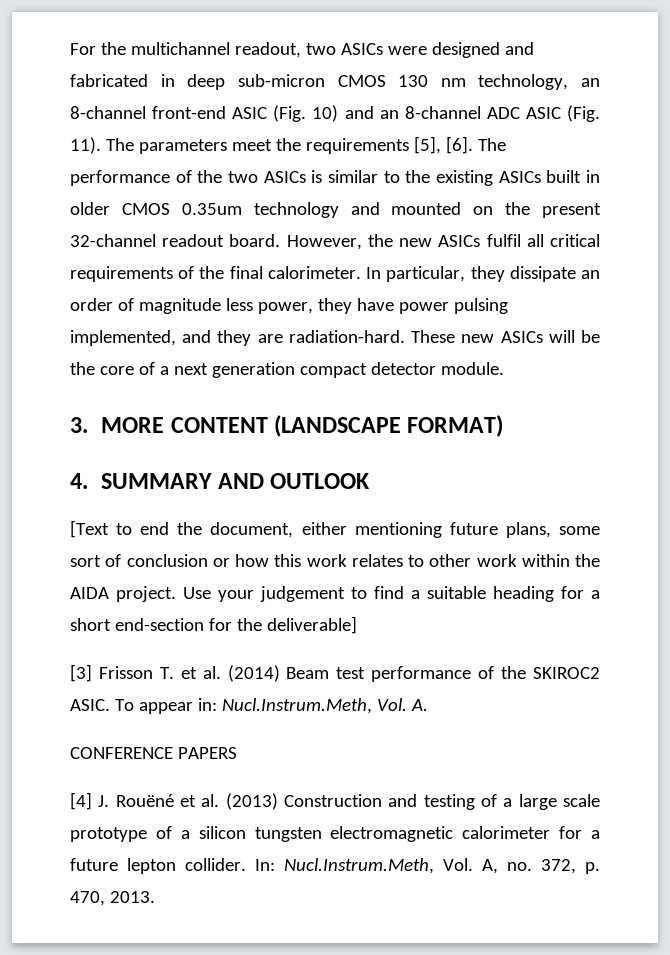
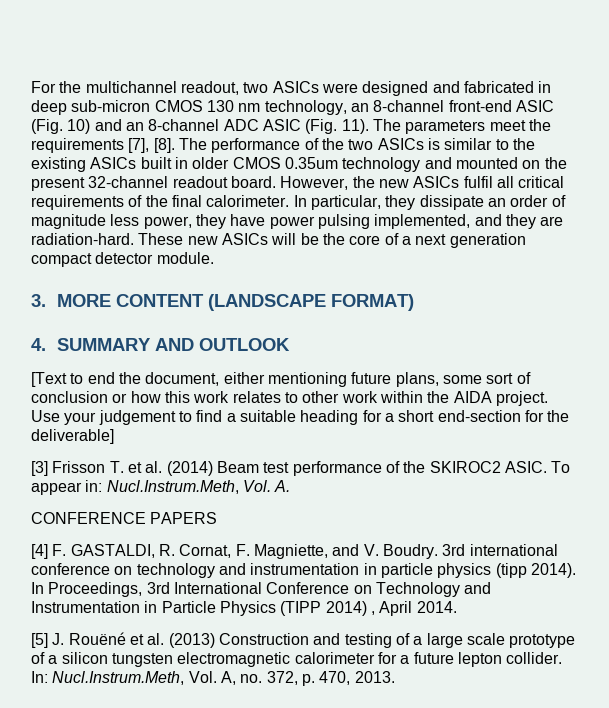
[413,136,473,154] [5], [6]. -> [128,138,175,153] [7], [8].
(92, 801) none -> [52,544,558,559] [31,563,576,578] [31,582,492,597] [31,601,457,616] [31,633,48,648] F. GASTALDI, R. Cornat, F. Magniette, and V. Boudry. 3rd international conference on technology and instrumentation in particle physics (tipp 2014). In Proceedings, 3rd International Conference on Technology and Instrumentation in Particle Physics (TIPP 2014) , April 2014. // [5]

